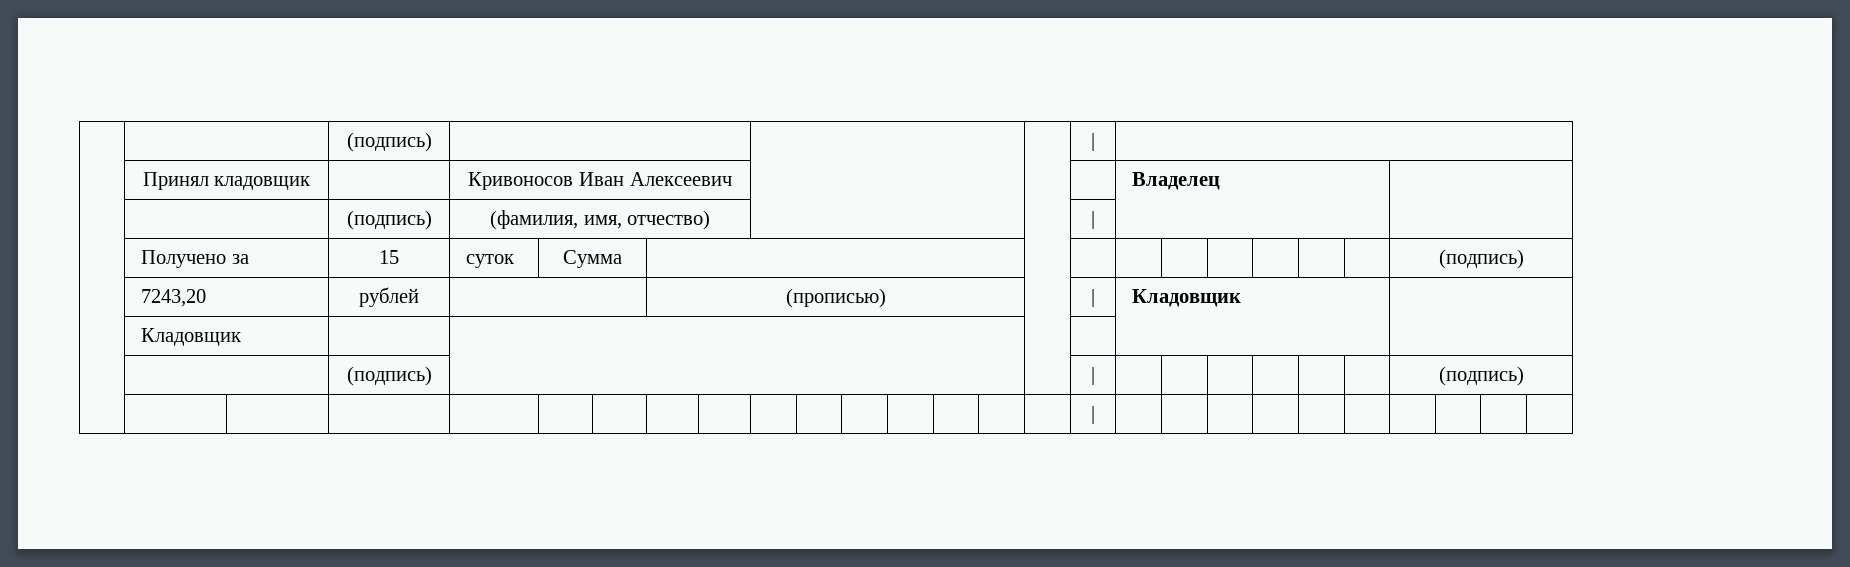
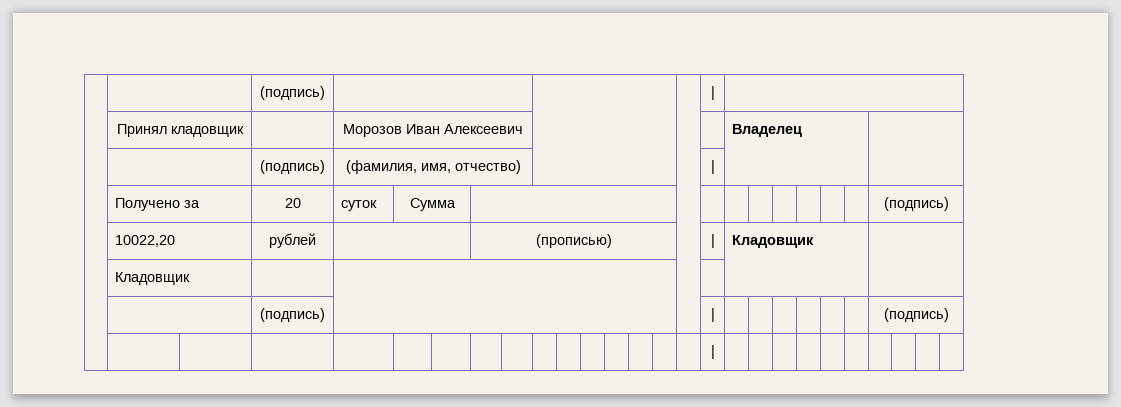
[468,172,574,190] Кривоносов -> [343,124,402,137] Морозов
[379,250,399,264] 15 -> [284,198,301,208] 20
[141,289,207,307] 7243,20 -> [114,235,175,247] 10022,20

